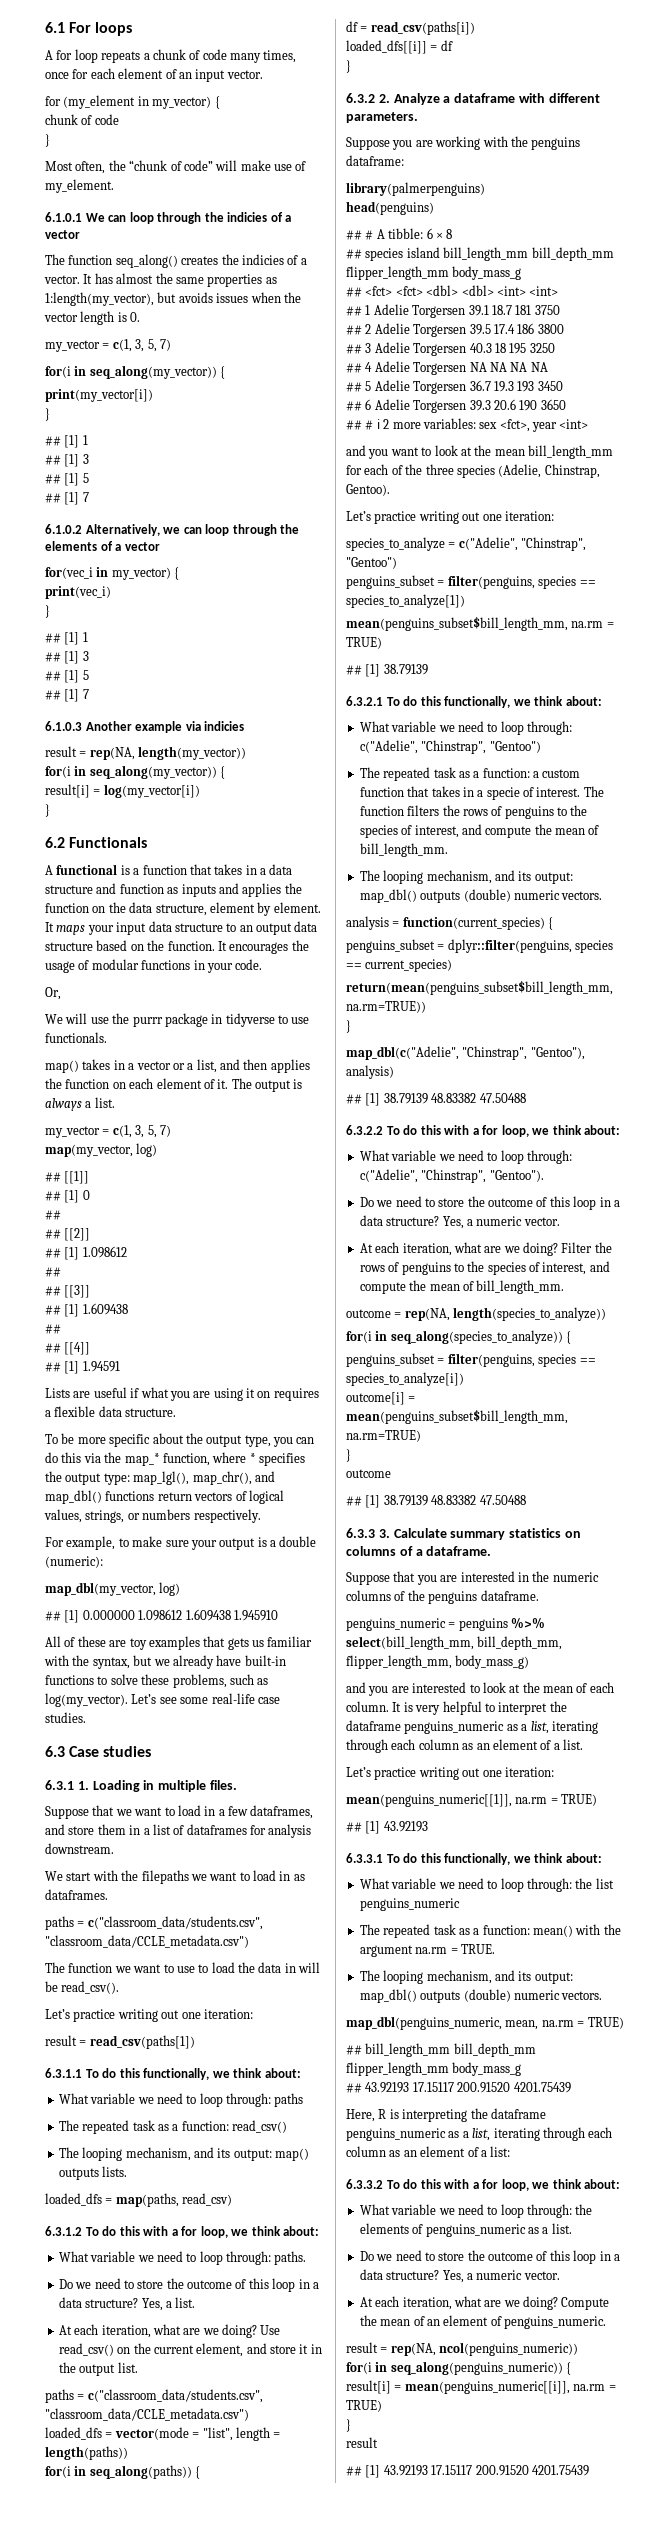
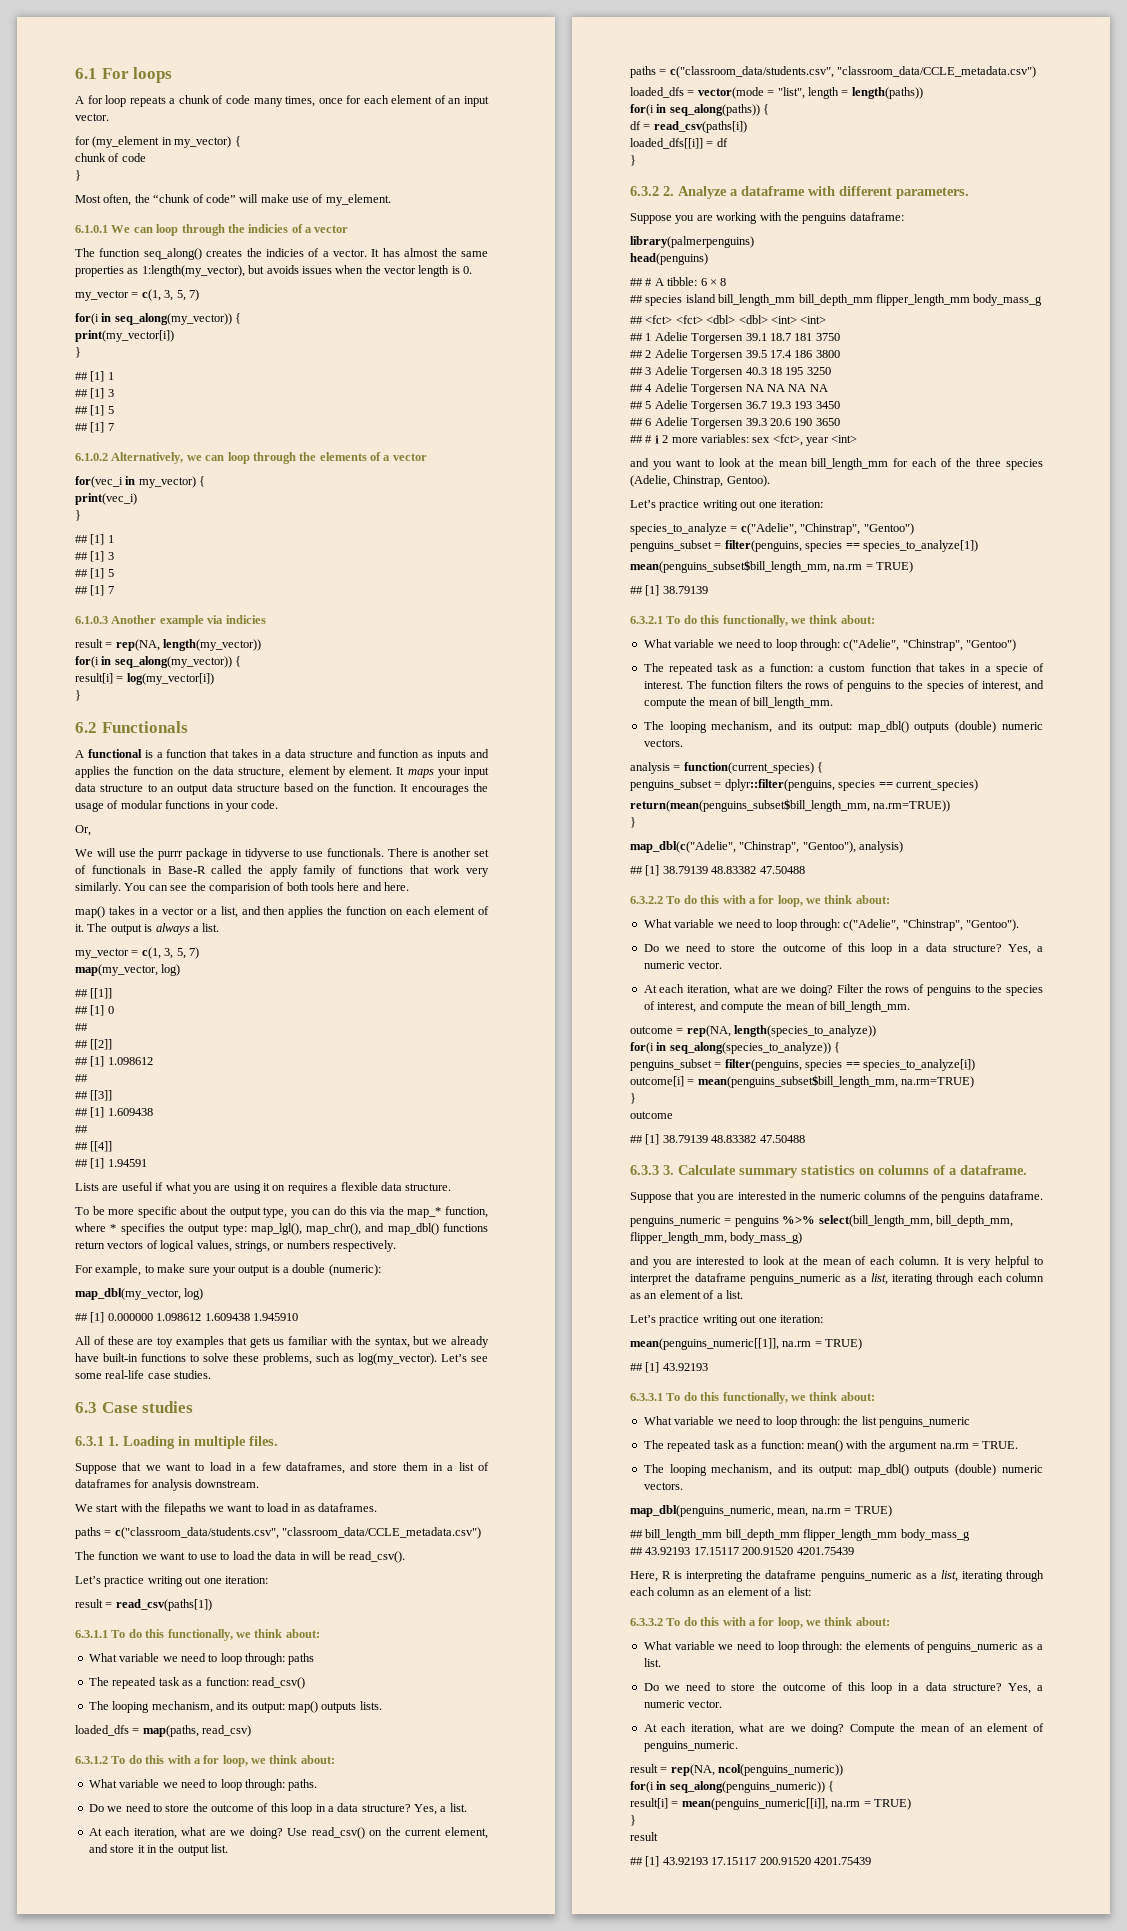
(107, 1037) none -> [387,848,489,857] [75,865,489,877] [75,882,410,894] There is another set of functionals in Base-R called the apply family of functions that work very similarly. You can see the comparision of both tools here and here.

